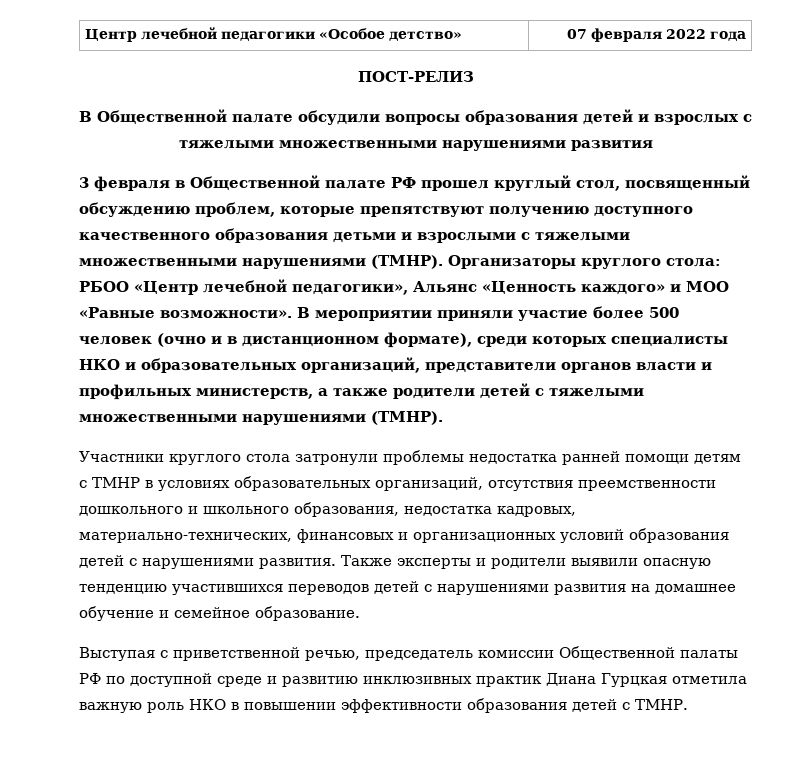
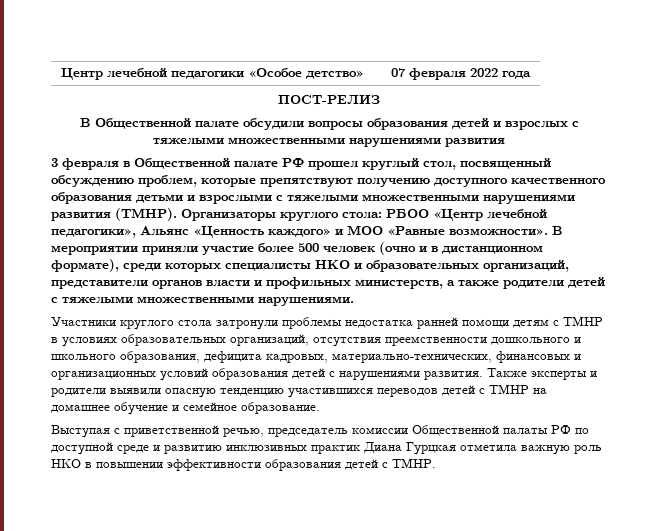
(366, 263) none -> [51,212,111,221] развития
[242,411,443,425] нарушениями (ТМНР). -> [258,296,354,306] нарушениями.
[404,506,492,516] недостатка -> [204,351,262,363] дефицита
[437,584,626,595] нарушениями развития -> [489,384,529,394] ТМНР

